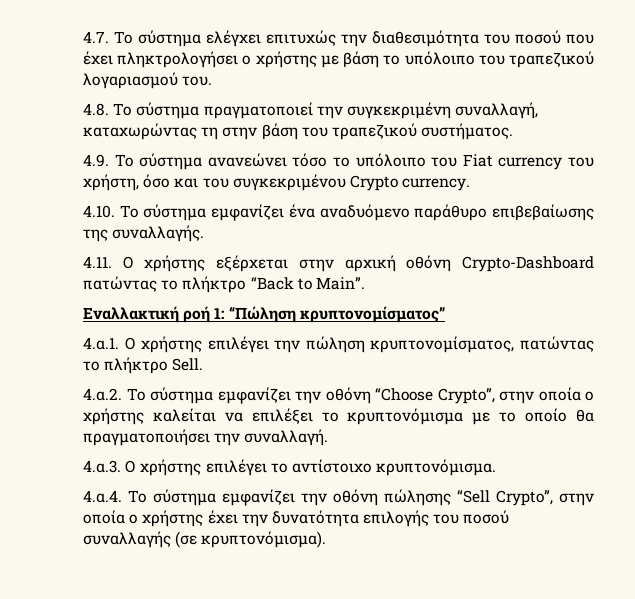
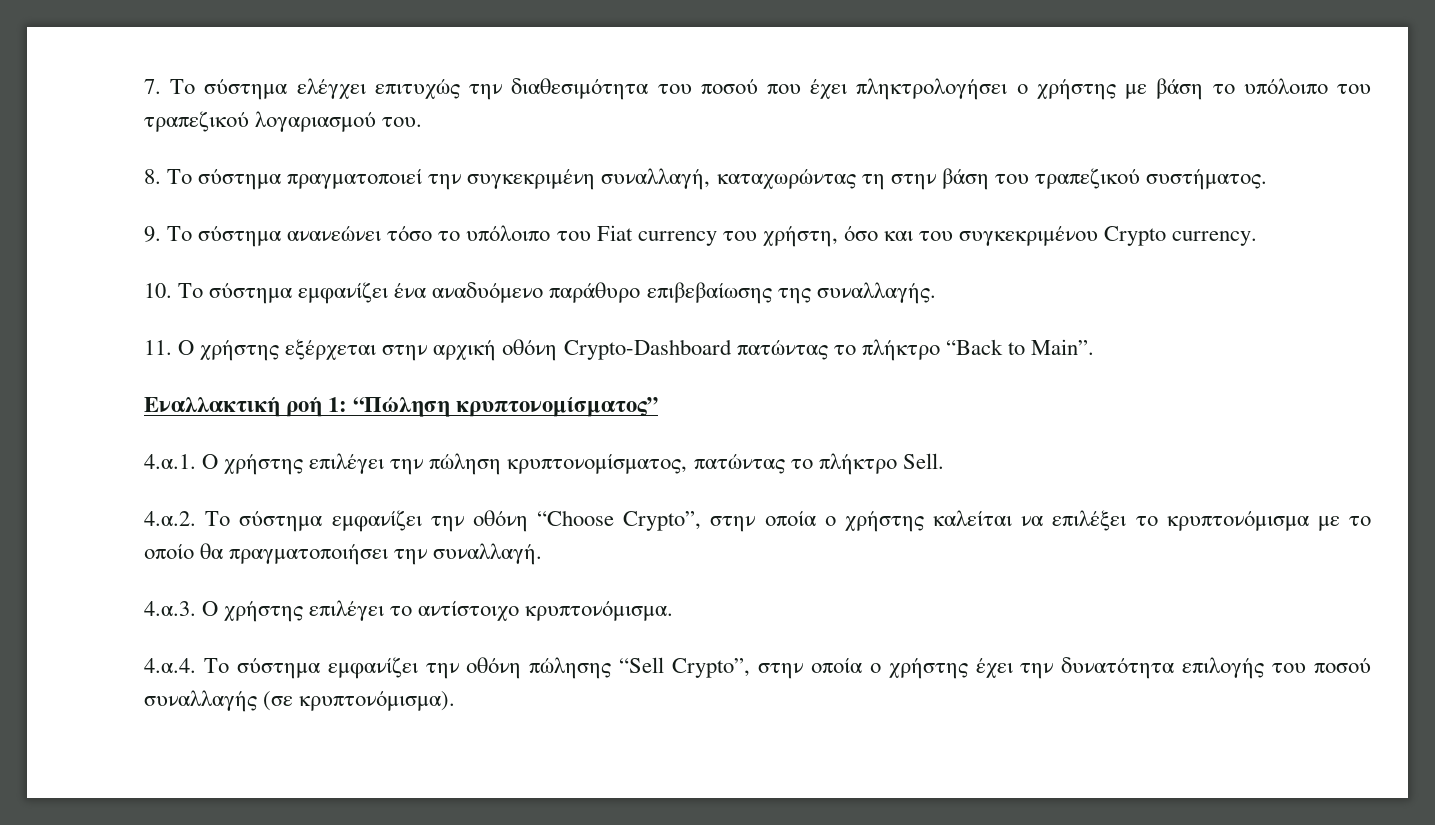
[83,31,109,43] 4.7. -> [144,79,161,94] 7.
[83,103,109,116] 4.8. -> [144,169,161,184] 8.
[83,154,109,167] 4.9. -> [144,226,161,242] 9.
[83,205,115,218] 4.10. -> [144,283,172,298] 10.
[83,256,112,268] 4.11. -> [144,340,172,355] 11.

